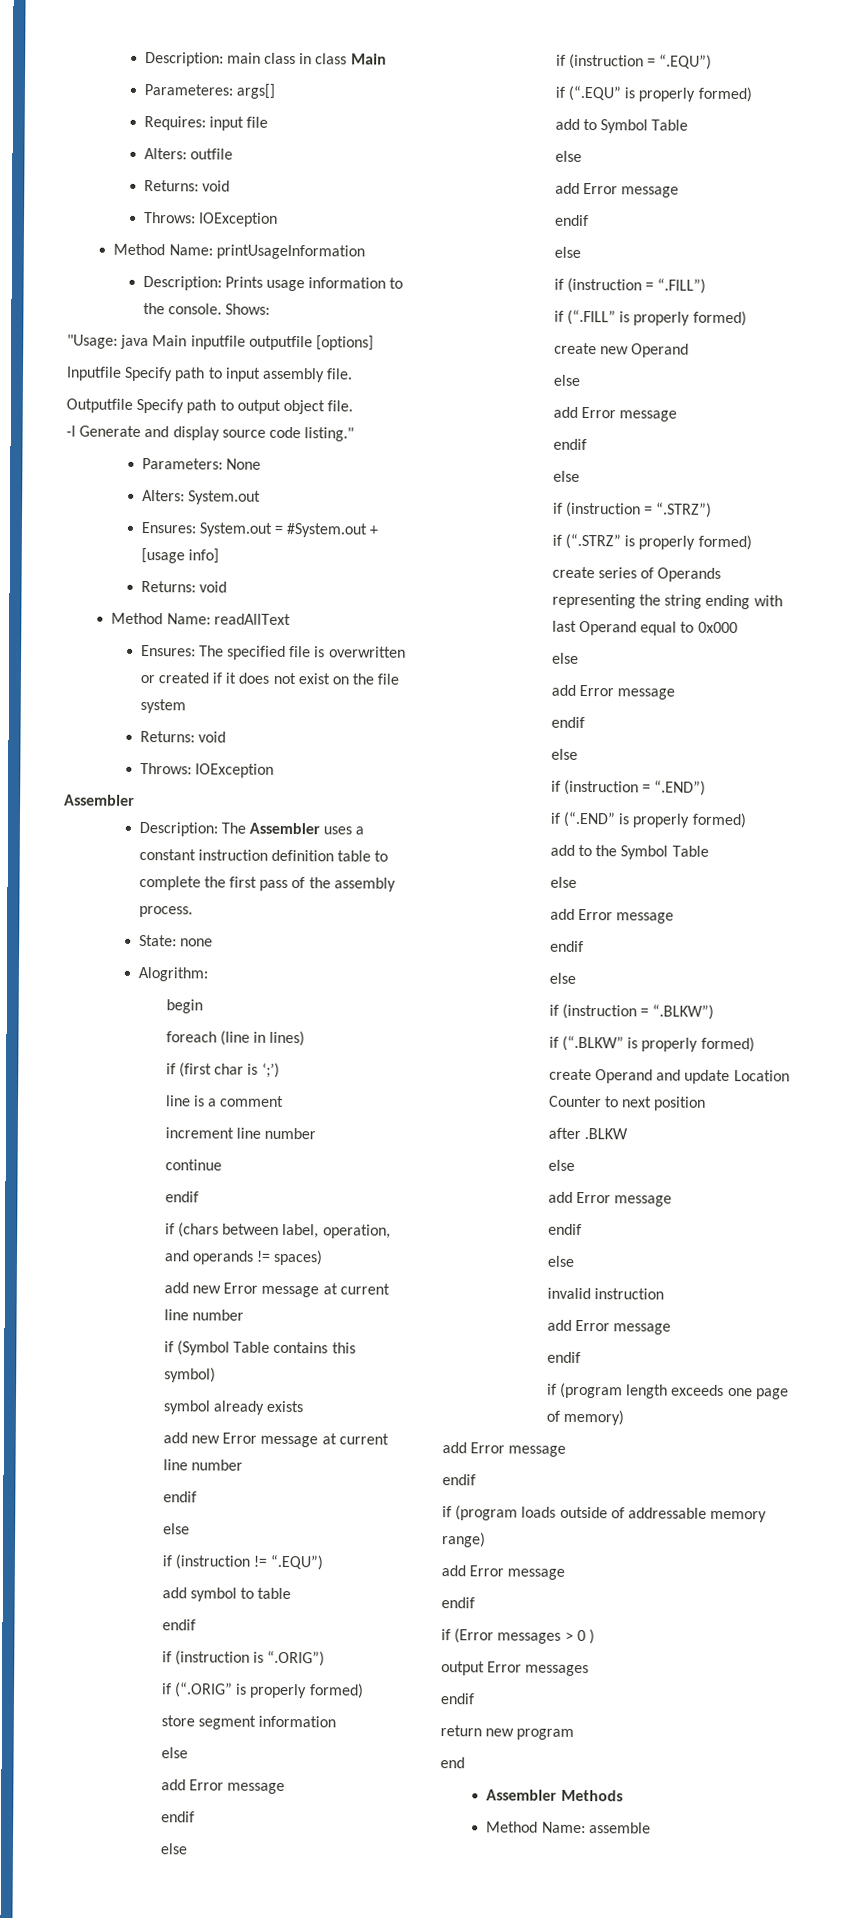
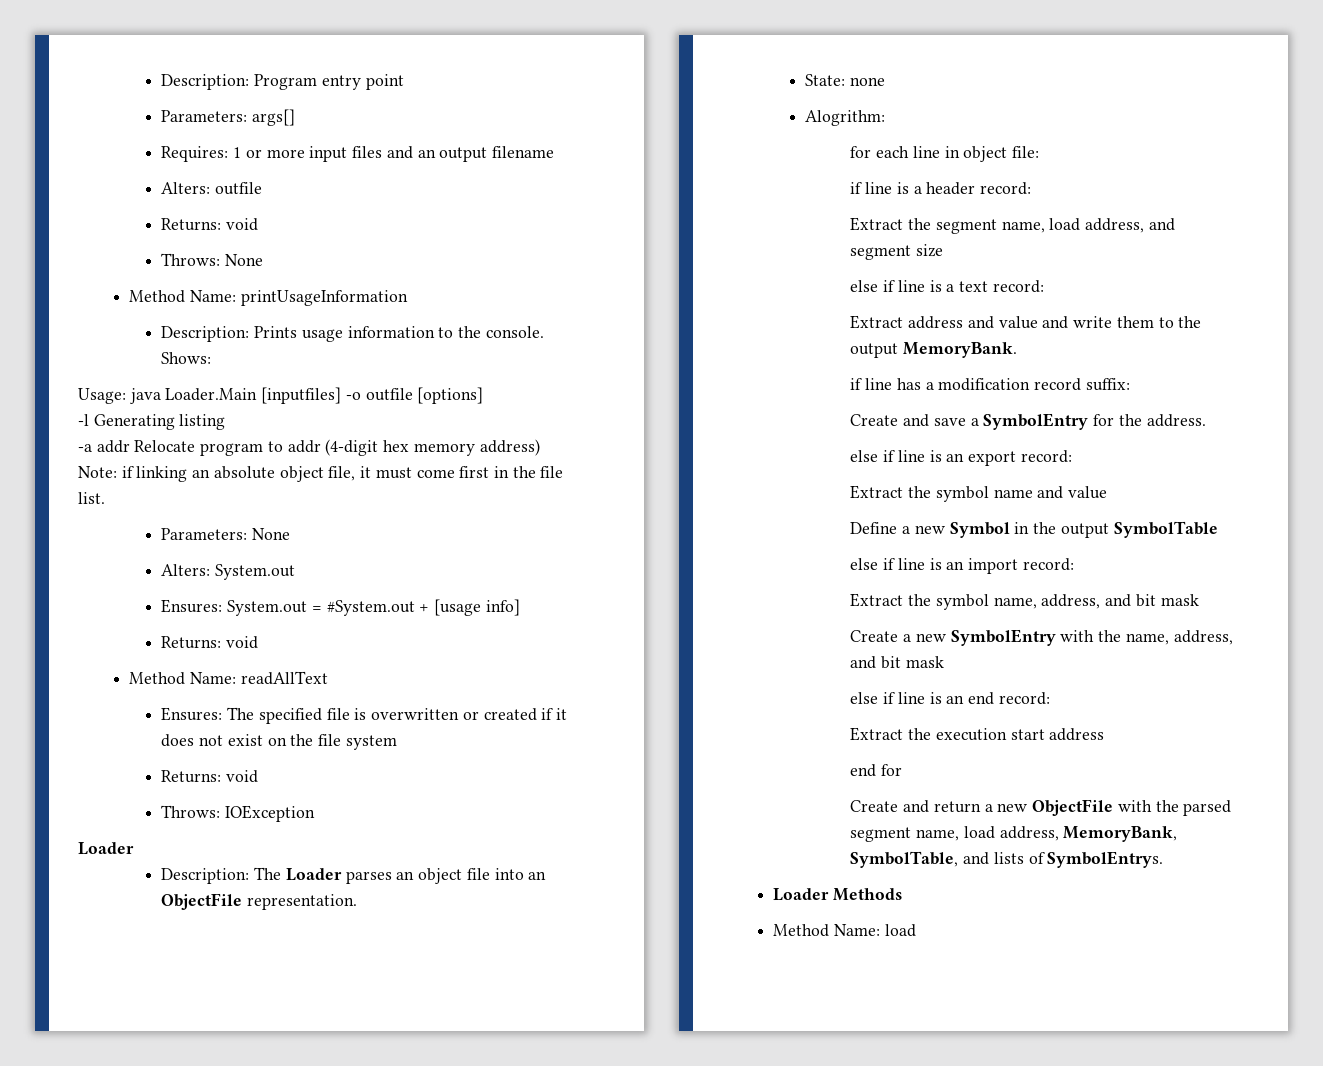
[144,52,387,67] [143,83,275,99] [143,116,269,131] Description: main class in class Main // Parameteres: args[] // Requires: input file -> [161,74,404,90] [161,109,296,126] [161,146,554,162] Description: Program entry point // Parameters: args[] // Requires: 1 or more input files and an output filename
[143,212,278,227] Throws: IOException -> [161,253,264,266] Throws: None
[67,334,374,351] [66,366,354,383] [66,398,354,415] [66,425,355,442] "Usage: java Main inputfile outputfile [options] // Inputfile Specify path to input assembly file. // Outputfile Specify path to output object file. // -l Generate and display source code listing." -> [78,387,484,404] [78,414,226,430] [78,439,540,456] [78,466,564,482] [78,492,105,504] Usage: java Loader.Main [inputfiles] -o outfile [options] // -l Generating listing // -a addr Relocate program to addr (4-digit hex memory address) // Note: if linking an absolute object file, it must come first in the file list.
[64,794,135,806] Assembler -> [78,842,134,855] Loader
[249,822,365,835] [138,848,389,862] [138,875,396,892] [138,905,193,918] [138,934,213,947] [137,966,208,982] [165,999,203,1014] [165,1030,306,1047] [165,1062,280,1078] [165,1095,285,1107] [164,1127,317,1140] [164,1159,222,1171] [164,1191,199,1203] [164,1222,391,1239] [163,1249,324,1266] [163,1282,390,1298] [163,1309,244,1321] [163,1340,356,1356] [163,1367,216,1383] [162,1400,305,1415] [162,1432,389,1448] [162,1459,243,1471] [162,1491,197,1503] [162,1523,190,1535] [161,1554,324,1571] [161,1587,292,1602] [161,1619,196,1631] [161,1650,326,1667] [161,1682,364,1699] [160,1715,337,1730] [160,1747,188,1759] [160,1779,286,1795] [160,1811,195,1823] [159,1843,187,1855] [555,53,713,70] [554,85,752,103] [554,118,689,134] [554,150,582,162] [554,182,680,198] [554,214,589,227] [553,246,581,258] [553,277,707,294] [553,309,747,327] [553,342,690,358] [552,374,580,386] [552,406,678,422] [552,438,587,451] [552,470,580,482] [552,501,713,518] [551,533,752,551] [551,566,722,582] [551,593,783,610] [551,620,738,636] [551,652,579,664] [550,684,676,700] [550,716,585,729] [550,748,578,760] [550,779,707,796] [549,811,747,829] [549,844,709,860] [549,876,577,888] [549,908,675,924] [549,940,584,953] [548,972,576,984] [548,1003,715,1020] [548,1035,755,1053] [548,1068,790,1085] [548,1095,707,1111] [547,1127,628,1140] [547,1159,575,1171] [547,1191,673,1207] [547,1223,582,1236] [546,1255,575,1267] [546,1287,664,1300] [546,1319,672,1335] [546,1351,581,1364] [546,1382,789,1400] [545,1409,624,1426] [442,1442,567,1457] [442,1474,476,1486] [442,1505,768,1523] [442,1532,486,1548] [441,1565,566,1580] [441,1597,475,1609] [441,1628,595,1645] [441,1661,590,1677] [440,1693,475,1705] [440,1725,575,1740] [440,1757,465,1769] [486,1789,558,1801] Assembler uses a constant instruction definition table to complete the first pass of the assembly process. // State: none // Alogrithm: // begin // foreach (line in lines) // if (first char is ‘;’) // line is a comment // increment line number // continue // endif // if (chars between label, operation, and operands != spaces) // add new Error message at current line number // if (Symbol Table contains this symbol) // symbol already exists // add new Error message at current line number // endif // else // if (instruction != “.EQU”) // add symbol to table // endif // if (instruction is “.ORIG”) // if (“.ORIG” is properly formed) // store segment information // else // add Error message // endif // else // if (instruction = “.EQU”) // if (“.EQU” is properly formed) // add to Symbol Table // else // add Error message // endif // else // if (instruction = “.FILL”) // if (“.FILL” is properly formed) // create new Operand // else // add Error message // endif // else // if (instruction = “.STRZ”) // if (“.STRZ” is properly formed) // create series of Operands representing the string ending with last Operand equal to 0x000 // else // add Error message // endif // else // if (instruction = “.END”) // if (“.END” is properly formed) // add to the Symbol Table // else // add Error message // endif // else // if (instruction = “.BLKW”) // if (“.BLKW” is properly formed) // create Operand and update Location Counter to next position // after .BLKW // else // add Error message // endif // else // invalid instruction // add Error message // endif // if (program length exceeds one page of memory) // add Error message // endif // if (program loads outside of addressable memory range) // add Error message // endif // if (Error messages > 0 ) // output Error messages // endif // return new program // end // Assembler -> [285,868,547,884] [161,893,358,910] [805,74,886,86] [805,110,886,126] [850,146,1040,162] [850,182,1032,195] [850,217,1175,234] [850,244,944,260] [850,280,1044,293] [850,315,1202,329] [850,342,1018,358] [850,378,1130,391] [850,413,1206,430] [850,450,1072,466] [850,485,1108,502] [850,521,1218,538] [850,558,1074,574] [850,593,1199,610] [850,629,1233,646] [850,656,944,669] [850,692,1050,705] [850,727,1105,741] [850,764,903,777] [850,799,1232,816] [850,826,1178,842] [850,851,1164,868] [773,888,830,901] Loader parses an object file into an ObjectFile representation. // State: none // Alogrithm: // for each line in object file: // if line is a header record: // Extract the segment name, load address, and segment size // else if line is a text record: // Extract address and value and write them to the output MemoryBank. // if line has a modification record suffix: // Create and save a SymbolEntry for the address. // else if line is an export record: // Extract the symbol name and value // Define a new Symbol in the output SymbolTable // else if line is an import record: // Extract the symbol name, address, and bit mask // Create a new SymbolEntry with the name, address, and bit mask // else if line is an end record: // Extract the execution start address // end for // Create and return a new ObjectFile with the parsed segment name, load address, MemoryBank, SymbolTable, and lists of SymbolEntrys. // Loader
[588,1822,651,1834] assemble -> [884,924,916,937] load

